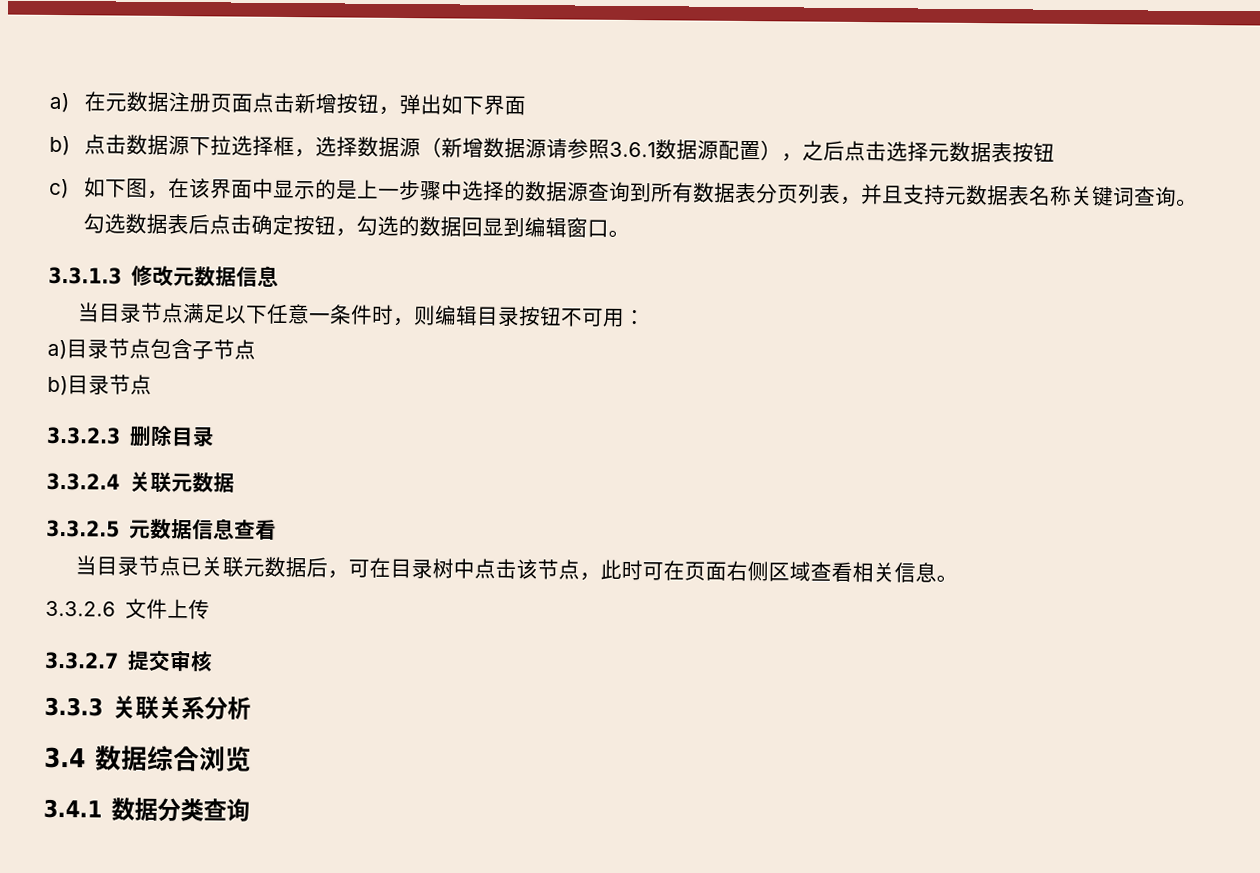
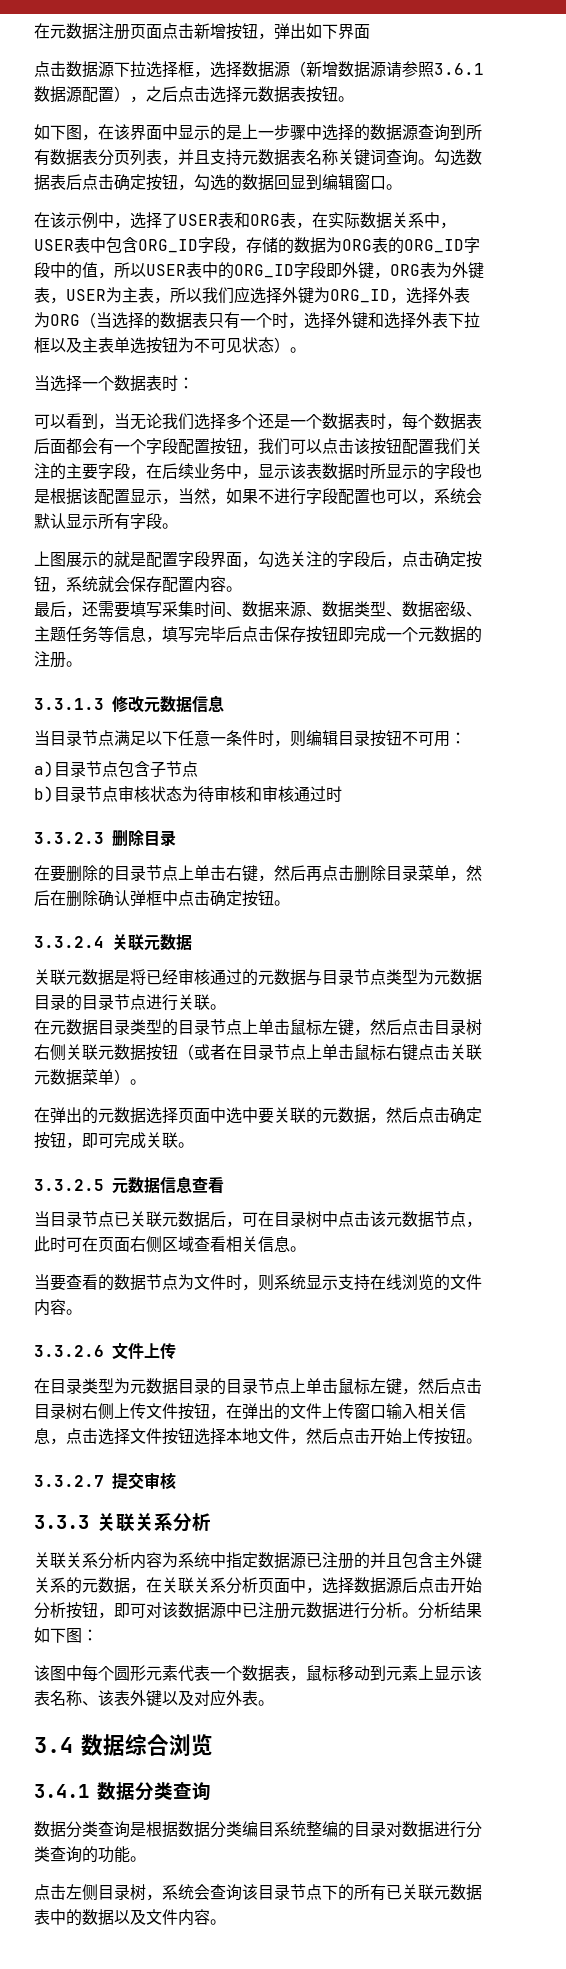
[49,92,69,113] a) -> (34, 31) none
[49,135,70,156] b) -> (370, 31) none
[49,178,69,199] // c) -> [338,96,354,102] 。 //
(630, 233) none -> [34,212,456,229] [34,237,480,254] [34,262,484,279] [34,286,470,304] [34,312,480,329] [34,337,306,354] [34,375,194,392] [34,413,482,430] [34,438,482,455] [34,463,482,480] [34,488,482,505] [34,513,178,530] [34,551,482,568] [34,576,242,593] [34,601,482,618] [34,626,482,643] [34,651,82,668] // 在该示例中，选择了USER表和ORG表，在实际数据关系中，USER表中包含ORG_ID字段，存储的数据为ORG表的ORG_ID字段中的值，所以USER表中的ORG_ID字段即外键，ORG表为外键表，USER为主表，所以我们应选择外键为ORG_ID，选择外表为ORG（当选择的数据表只有一个时，选择外键和选择外表下拉框以及主表单选按钮为不可见状态）。 // 当选择一个数据表时： // 可以看到，当无论我们选择多个还是一个数据表时，每个数据表后面都会有一个字段配置按钮，我们可以点击该按钮配置我们关注的主要字段，在后续业务中，显示该表数据时所显示的字段也是根据该配置显示，当然，如果不进行字段配置也可以，系统会默认显示所有字段。 // 上图展示的就是配置字段界面，勾选关注的字段后，点击确定按钮，系统就会保存配置内容。 // 最后，还需要填写采集时间、数据来源、数据类型、数据密级、主题任务等信息，填写完毕后点击保存按钮即完成一个元数据的注册。
[46,425,216,448] [46,471,236,494] // 3.3.2.3删除目录 // 3.3.2.4关联元数据 -> [118,786,342,803] [34,830,176,847] [34,865,482,882] [34,890,290,907] [34,934,192,951] [34,969,482,986] [34,994,226,1011] [34,1019,482,1036] [34,1044,482,1061] [34,1069,146,1086] [34,1107,482,1124] [34,1132,194,1149] 审核状态为待审核和审核通过时 // 3.3.2.3删除目录 // 在要删除的目录节点上单击右键，然后再点击删除目录菜单，然后在删除确认弹框中点击确定按钮。 // 3.3.2.4关联元数据 // 关联元数据是将已经审核通过的元数据与目录节点类型为元数据目录的目录节点进行关联。 // 在元数据目录类型的目录节点上单击鼠标左键，然后点击目录树右侧关联元数据按钮（或者在目录节点上单击鼠标右键点击关联元数据菜单）。 // 在弹出的元数据选择页面中选中要关联的元数据，然后点击确定按钮，即可完成关联。
(539, 569) none -> [386,1211,434,1228] 元数据
[45,598,211,620] 3.3.2.6文件上传 -> [34,1274,482,1291] [34,1299,82,1316] [34,1343,176,1360] [34,1378,482,1395] [34,1403,466,1420] [34,1428,482,1445] 当要查看的数据节点为文件时，则系统显示支持在线浏览的文件内容。 // 3.3.2.6文件上传 // 在目录类型为元数据目录的目录节点上单击鼠标左键，然后点击目录树右侧上传文件按钮，在弹出的文件上传窗口输入相关信息，点击选择文件按钮选择本地文件，然后点击开始上传按钮。
(252, 708) none -> [34,1552,482,1569] [34,1577,482,1594] [34,1602,482,1619] [34,1627,98,1643] [34,1665,482,1682] [34,1689,274,1707] // 关联关系分析内容为系统中指定数据源已注册的并且包含主外键关系的元数据，在关联关系分析页面中，选择数据源后点击开始分析按钮，即可对该数据源中已注册元数据进行分析。分析结果如下图： // 该图中每个圆形元素代表一个数据表，鼠标移动到元素上显示该表名称、该表外键以及对应外表。
(251, 810) none -> [34,1821,482,1838] [34,1846,146,1863] [34,1884,482,1901] [34,1909,226,1926] // 数据分类查询是根据数据分类编目系统整编的目录对数据进行分类查询的功能。 // 点击左侧目录树，系统会查询该目录节点下的所有已关联元数据表中的数据以及文件内容。

